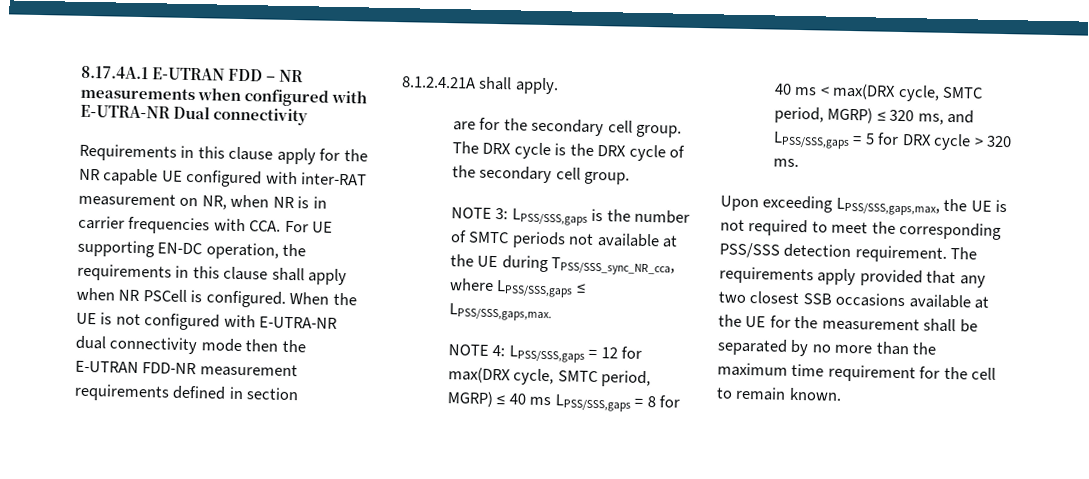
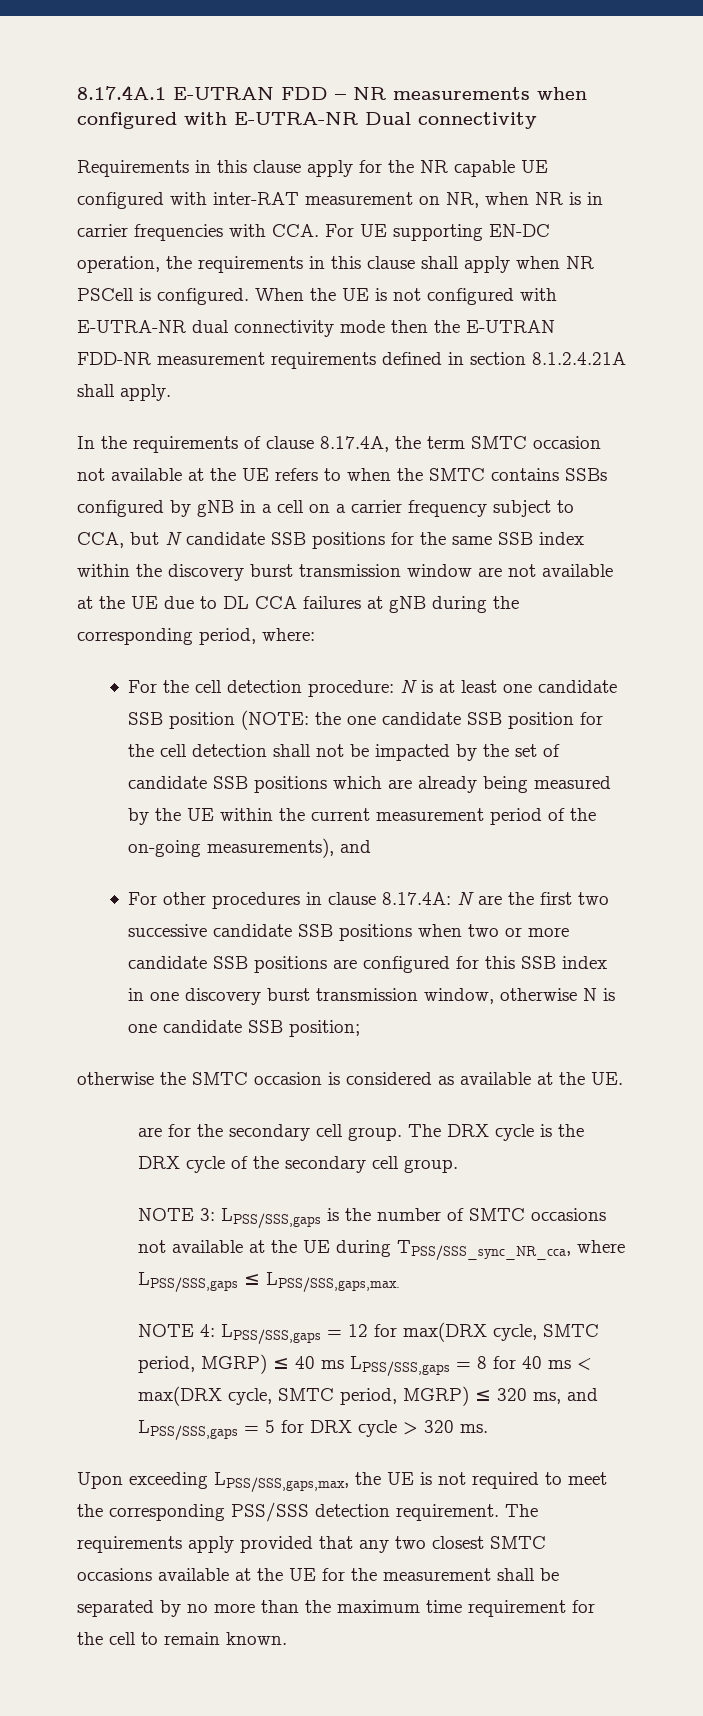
(559, 86) none -> [77,436,601,453] [77,468,607,481] [77,500,574,517] [77,531,584,549] [77,564,613,581] [77,596,519,613] [77,628,315,645] [128,679,618,697] [128,710,604,730] [128,744,561,761] [128,776,612,793] [128,808,597,825] [128,838,372,858] [128,891,610,909] [128,924,570,941] [128,956,608,973] [128,988,616,1005] [128,1020,361,1037] [77,1072,623,1085] // In the requirements of clause 8.17.4A, the term SMTC occasion not available at the UE refers to when the SMTC contains SSBs configured by gNB in a cell on a carrier frequency subject to CCA, but N candidate SSB positions for the same SSB index within the discovery burst transmission window are not available at the UE due to DL CCA failures at gNB during the corresponding period, where: // For the cell detection procedure: N is at least one candidate SSB position (NOTE: the one candidate SSB position for the cell detection shall not be impacted by the set of candidate SSB positions which are already being measured by the UE within the current measurement period of the on-going measurements), and // For other procedures in clause 8.17.4A: N are the first two successive candidate SSB positions when two or more candidate SSB positions are configured for this SSB index in one discovery burst transmission window, otherwise N is one candidate SSB position; // otherwise the SMTC occasion is considered as available at the UE.
[511,231,566,249] periods -> [531,1208,607,1221] occasions
[802,293,832,305] SSB -> [490,1536,546,1549] SMTC

